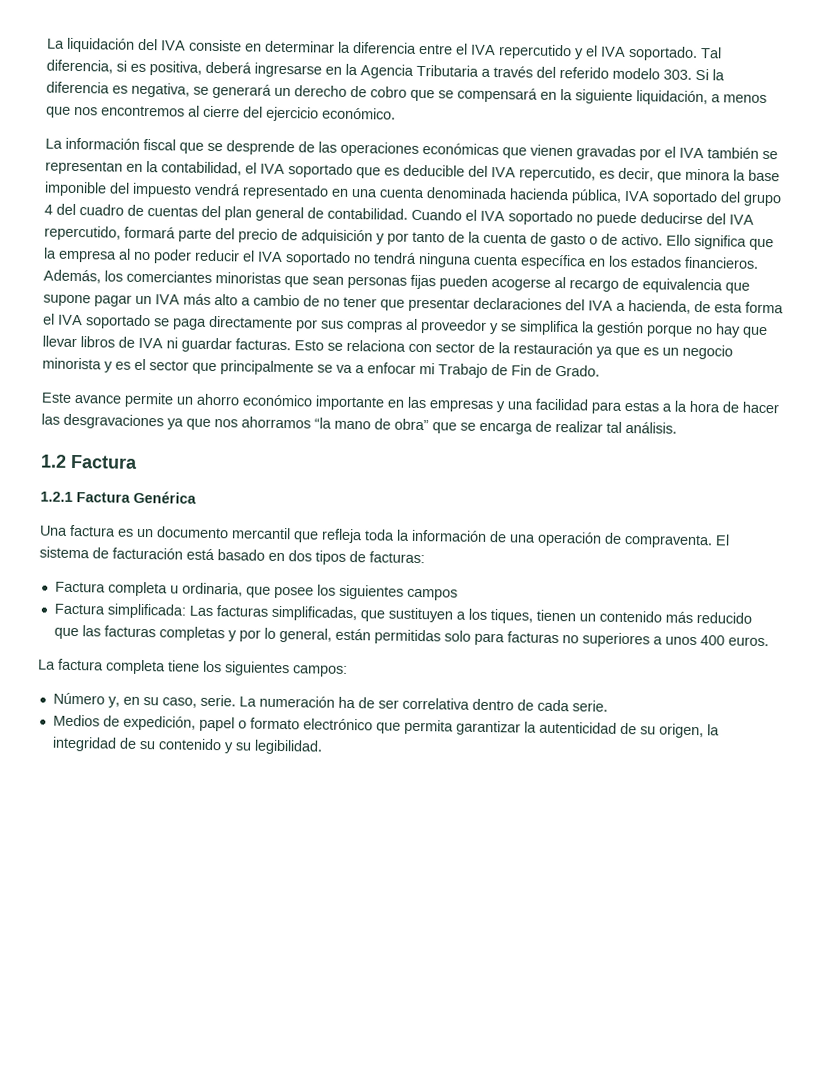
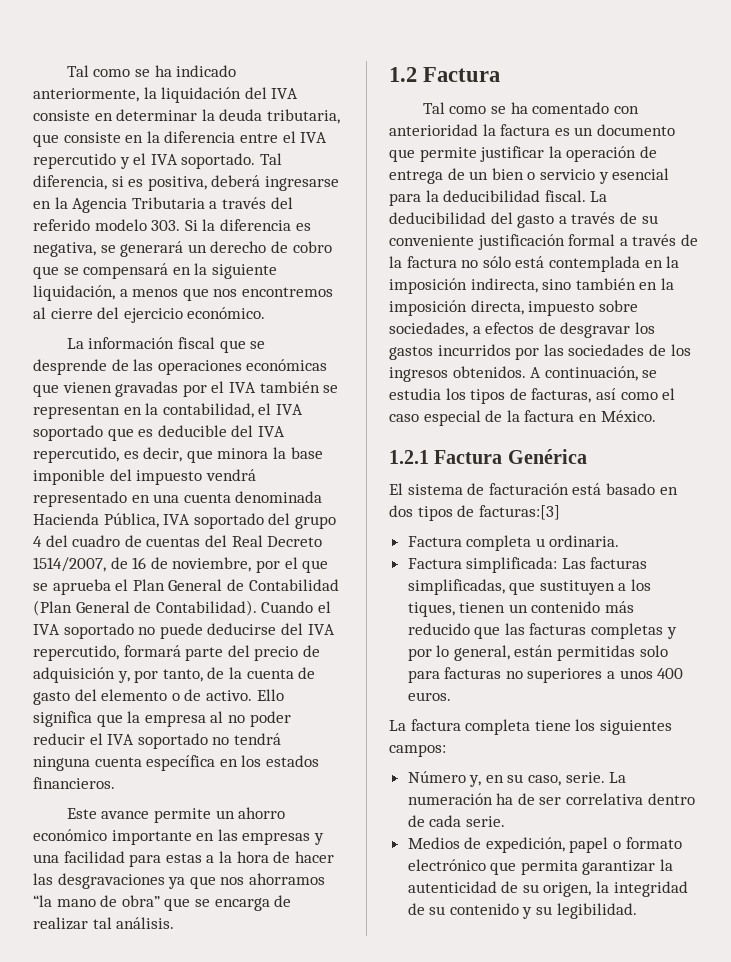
[47,38,65,49] La -> [66,65,237,77] [33,87,157,102] Tal como se ha indicado anteriormente, la
(351, 47) none -> [219,109,340,124] [33,131,160,147] deuda tributaria, que consiste en la
[509,188,622,204] hacienda pública, -> [33,513,159,528] Hacienda Pública,
[224,206,408,222] plan general de contabilidad. -> [231,535,323,547] [33,557,329,573] [33,579,339,595] [33,600,257,616] Real Decreto 1514/2007, de 16 de noviembre, por el que se aprueba el Plan General de Contabilidad (Plan General de Contabilidad).
[376,231,445,245] y por tanto -> [117,669,203,683] y, por tanto,
(586, 240) none -> [74,689,168,701] del elemento
[43,269,750,294] [43,293,784,314] [43,313,768,339] [42,335,733,360] [42,357,600,378] Además, los comerciantes minoristas que sean personas fijas pueden acogerse al recargo de equivalencia que supone pagar un IVA más alto a cambio de no tener que presentar declaraciones del IVA a hacienda, de esta forma el IVA soportado se paga directamente por sus compras al proveedor y se simplifica la gestión porque no hay que llevar libros de IVA ni guardar facturas. Esto se relaciona con sector de la restauración ya que es un negocio minorista y es el sector que principalmente se va a enfocar mi Trabajo de Fin de Grado. -> (115, 783) none
[40,490,197,504] [39,524,713,549] 1.2.1 Factura Genérica // Una factura es un documento mercantil que refleja toda la información de una operación de compraventa. -> [422,102,639,114] [389,124,675,136] [389,146,657,162] [389,168,670,184] [389,190,608,206] [389,212,658,228] [389,234,698,250] [389,256,680,272] [389,278,674,294] [389,300,638,316] [389,322,655,338] [389,344,691,360] [389,366,658,382] [389,388,676,404] [389,410,656,426] [389,449,587,464] Tal como se ha comentado con anterioridad la factura es un documento que permite justificar la operación de entrega de un bien o servicio y esencial para la deducibilidad fiscal. La deducibilidad del gasto a través de su conveniente justificación formal a través de la factura no sólo está contemplada en la imposición indirecta, sino también en la imposición directa, impuesto sobre sociedades, a efectos de desgravar los gastos incurridos por las sociedades de los ingresos obtenidos. A continuación, se estudia los tipos de facturas, así como el caso especial de la factura en México. // 1.2.1 Factura Genérica //
[369,551,425,564] facturas: -> [478,505,560,520] facturas:[3]
[181,582,458,601] ordinaria, que posee los siguientes campos -> [549,535,620,547] ordinaria.

